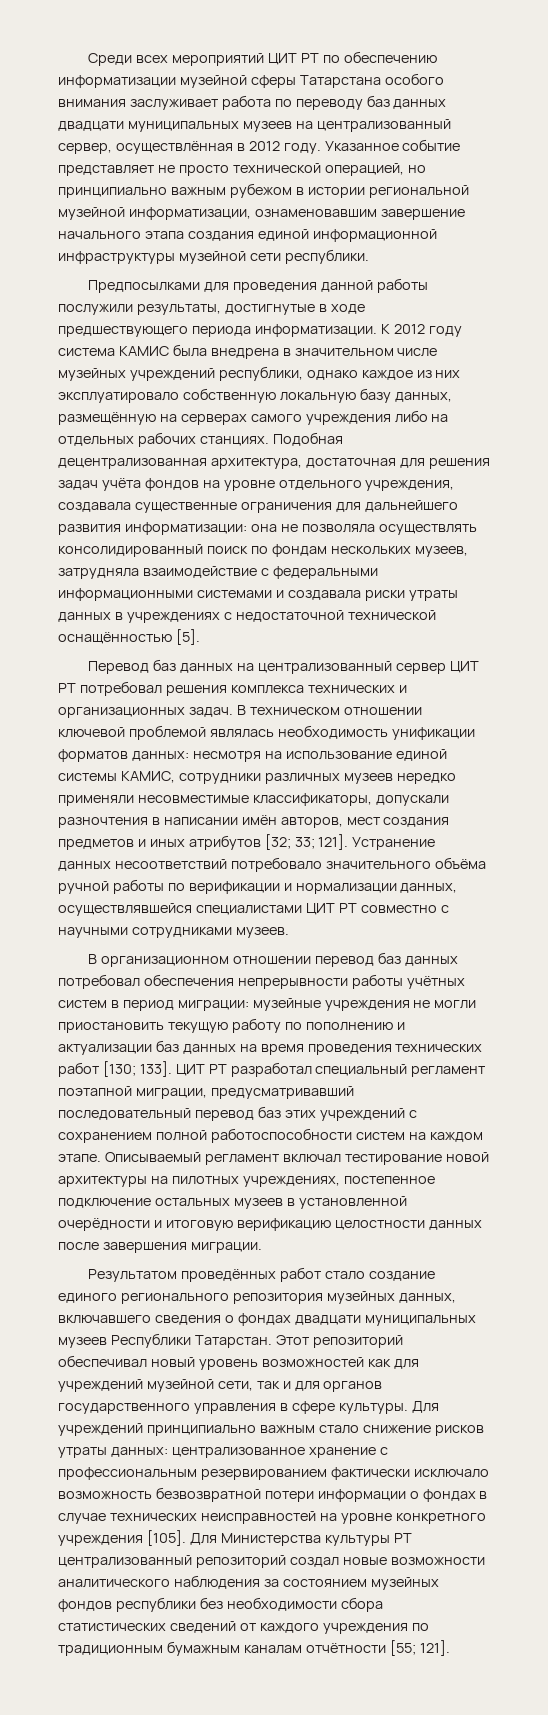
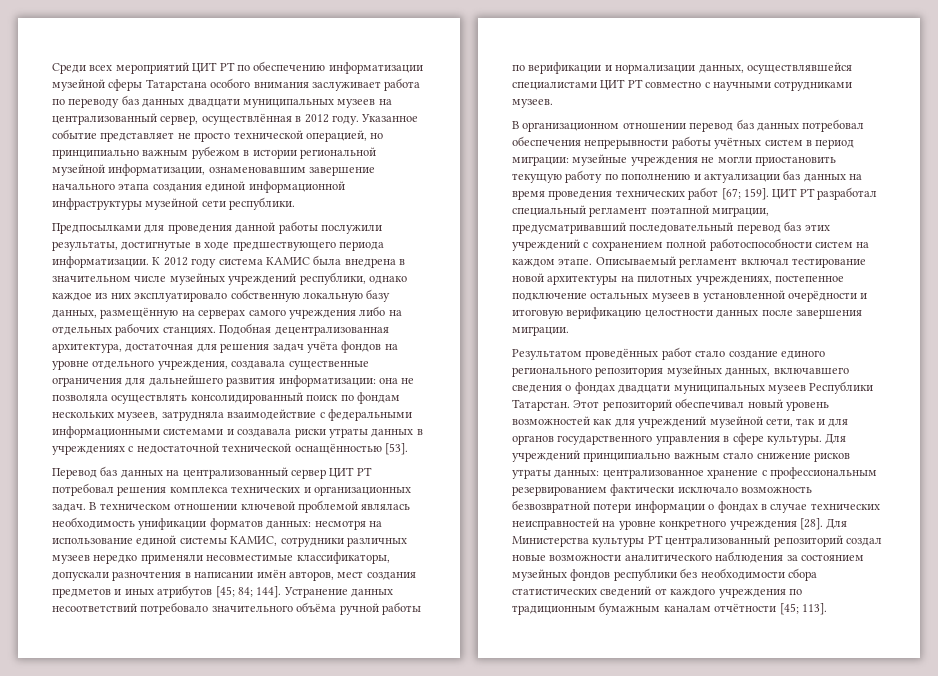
[175,629,200,645] [5]. -> [384,443,408,455] [53].
[264,834,349,850] [32; 33; 121]. -> [215,586,282,598] [45; 84; 144].
[102,1061,172,1077] [130; 133]. -> [721,188,769,200] [67; 159].
[146,1530,186,1546] [105]. -> [799,518,823,530] [28].
[389,1640,450,1656] [55; 121]. -> [779,603,827,615] [45; 113].

